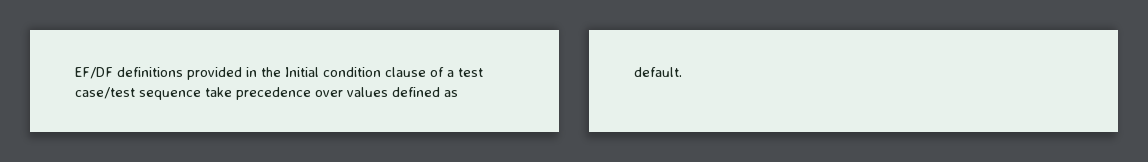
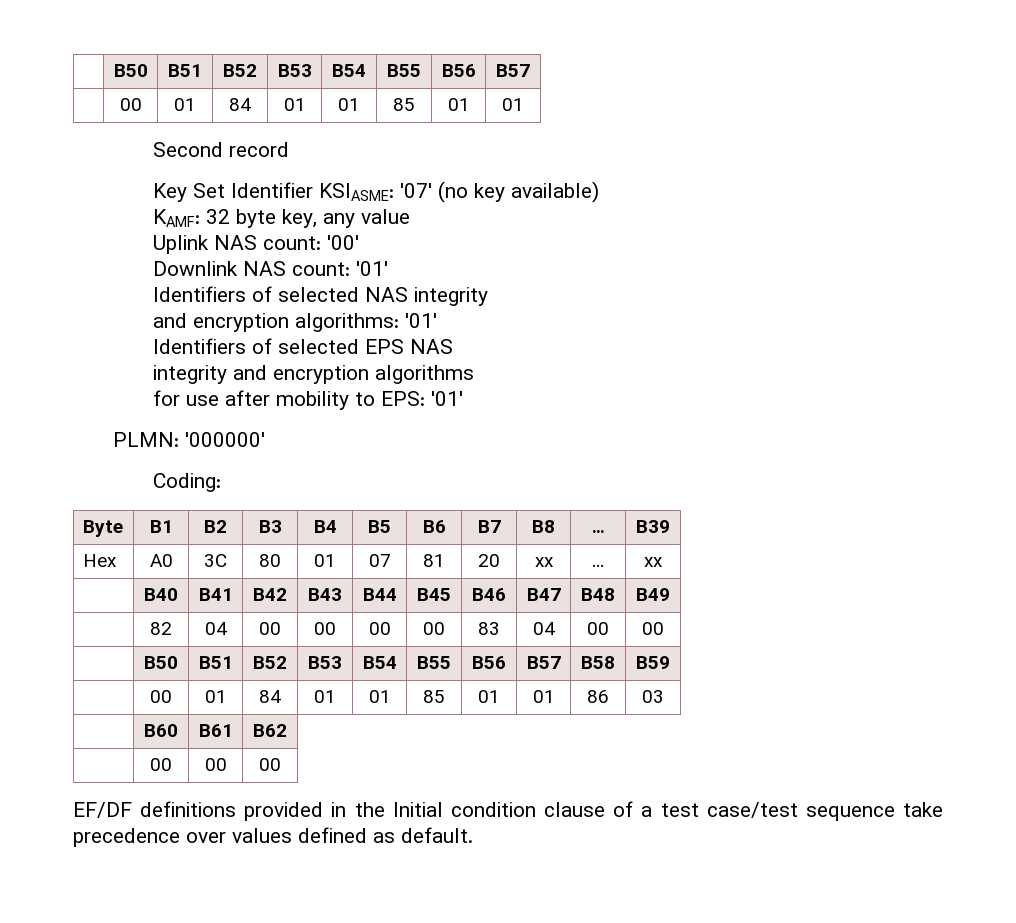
(75, 73) none -> [113,64,148,77] [168,64,202,77] [223,64,257,77] [277,64,312,77] [332,64,366,77] [387,64,421,77] [441,64,476,77] [496,64,530,77] [119,98,142,111] [174,98,196,111] [229,98,251,111] [283,98,306,111] [338,98,360,111] [393,98,415,111] [447,98,470,111] [502,98,524,111] [153,142,290,157] [153,181,600,203] [153,209,411,228] [153,235,360,254] [153,261,389,276] [153,286,489,306] [153,313,438,332] [153,338,454,354] [153,365,475,384] [153,390,464,410] [113,432,266,447] [153,473,222,492] [82,520,123,537] [149,520,173,533] [204,520,227,533] [258,520,282,533] [313,520,337,533] [368,520,391,533] [422,520,446,533] [477,520,501,533] [532,520,555,533] [591,530,605,533] [636,520,670,533] [82,554,117,567] [149,554,173,567] [204,554,227,567] [259,554,281,567] [314,554,336,567] [368,554,391,567] [423,554,445,567] [478,554,500,567] [534,557,554,567] [592,564,604,567] [644,557,663,567] [144,588,178,601] [198,588,233,601] [253,588,287,601] [308,588,342,601] [362,588,397,601] [417,588,451,601] [472,588,506,601] [526,588,561,601] [581,588,615,601] [636,588,670,601] [150,622,172,635] [204,622,227,635] [259,622,281,635] [314,622,336,635] [368,622,391,635] [423,622,445,635] [478,622,500,635] [532,622,555,635] [587,622,609,635] [642,622,664,635] [144,656,178,669] [198,656,233,669] [253,656,287,669] [308,656,342,669] [362,656,397,669] [417,656,451,669] [472,656,506,669] [526,656,561,669] [581,656,615,669] [636,656,670,669] [150,690,172,703] [204,690,227,703] [259,690,281,703] [314,690,336,703] [368,690,391,703] [423,690,445,703] [478,690,500,703] [532,690,555,703] [587,690,609,703] [642,690,664,703] [144,724,178,737] [198,724,233,737] [253,724,287,737] [150,758,172,771] [204,758,227,771] [259,758,281,771] | B50 | B51 | B52 | B53 | B54 | B55 | B56 | B57 // | 00 | 01 | 84 | 01 | 01 | 85 | 01 | 01 // Second record // Key Set Identifier KSIASME: '07' (no key available) // KAMF: 32 byte key, any value // Uplink NAS count: '00' // Downlink NAS count: '01' // Identifiers of selected NAS integrity // and encryption algorithms: '01' // Identifiers of selected EPS NAS // integrity and encryption algorithms // for use after mobility to EPS: '01' // PLMN: '000000' // Coding: // Byte | B1 | B2 | B3 | B4 | B5 | B6 | B7 | B8 | … | B39 // Hex | A0 | 3C | 80 | 01 | 07 | 81 | 20 | xx | … | xx // | B40 | B41 | B42 | B43 | B44 | B45 | B46 | B47 | B48 | B49 // | 82 | 04 | 00 | 00 | 00 | 00 | 83 | 04 | 00 | 00 // | B50 | B51 | B52 | B53 | B54 | B55 | B56 | B57 | B58 | B59 // | 00 | 01 | 84 | 01 | 01 | 85 | 01 | 01 | 86 | 03 // | B60 | B61 | B62 // | 00 | 00 | 00 //

